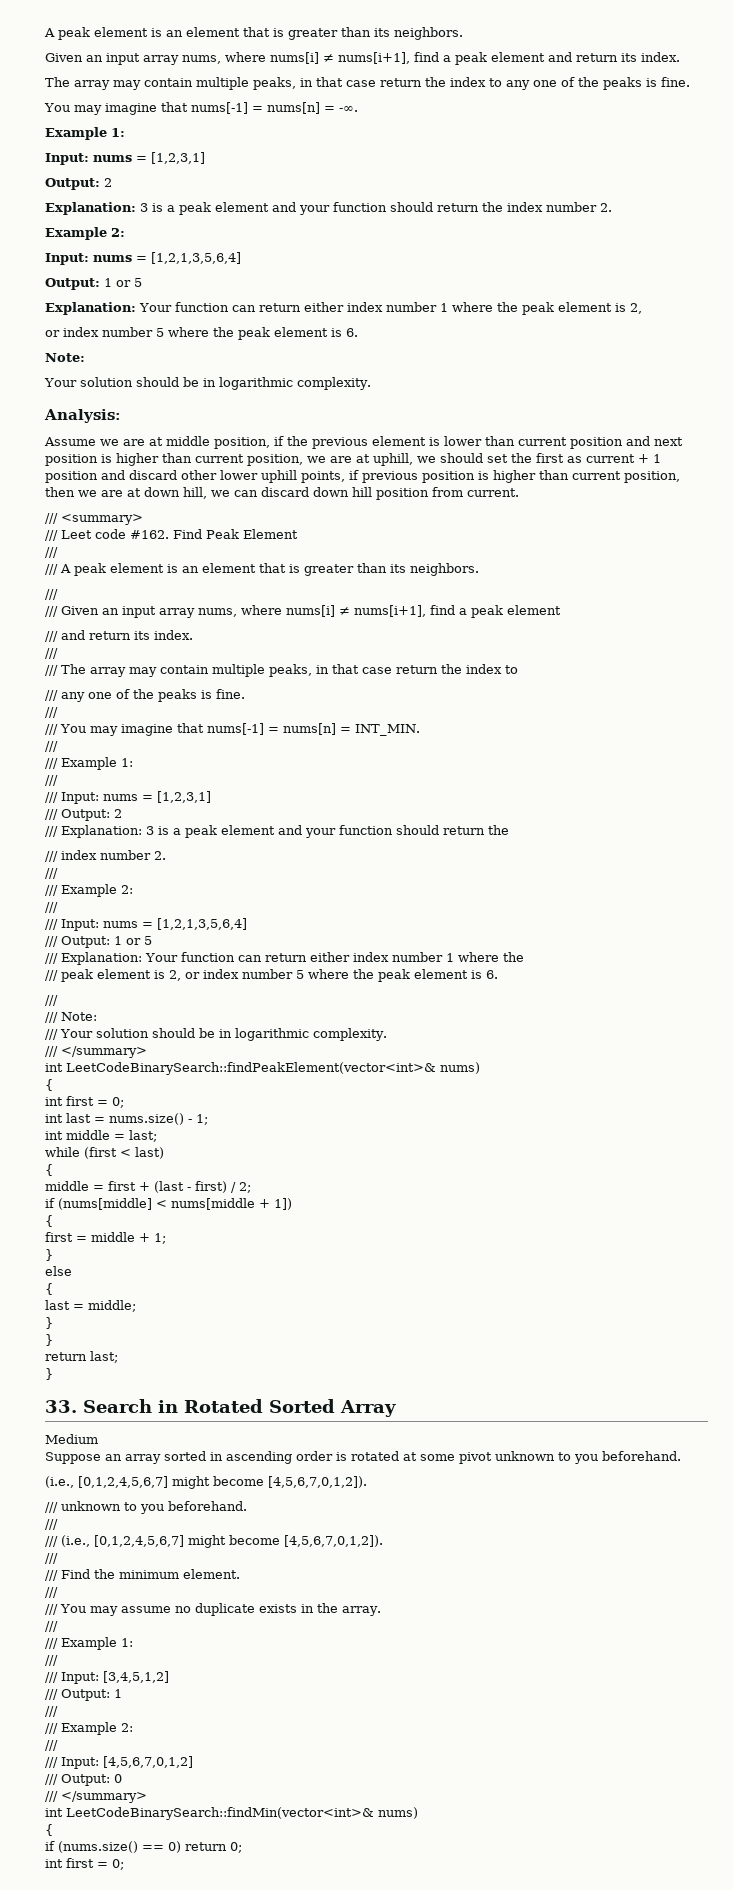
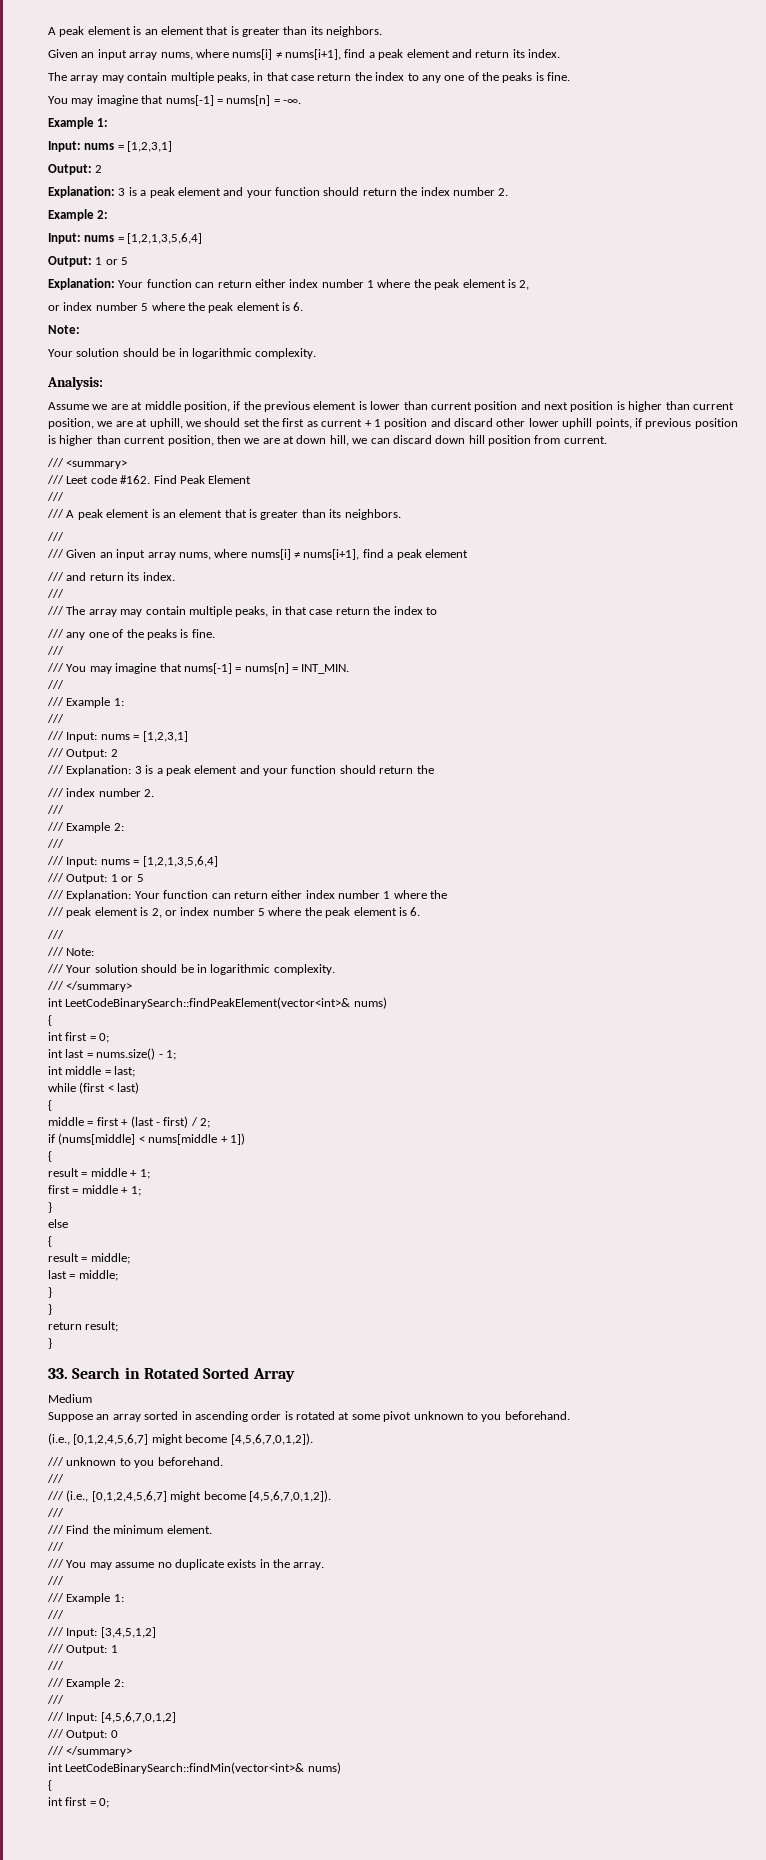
(53, 1221) none -> [48,1168,150,1179] // result = middle + 1;
(53, 1289) none -> [48,1253,130,1264] // result = middle;
[90,1351,118,1363] last; -> [85,1321,119,1332] result;
[45,1841,242,1853] // if (nums.size() == 0) return 0; -> (52, 1785) none

